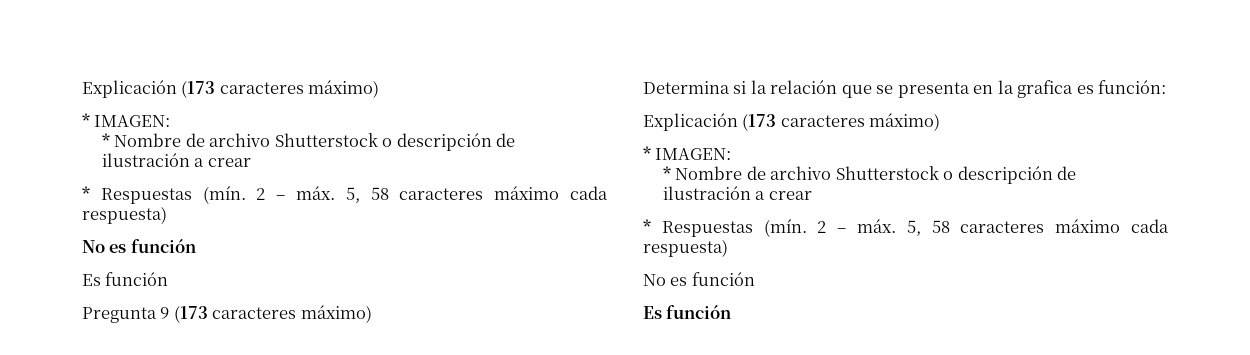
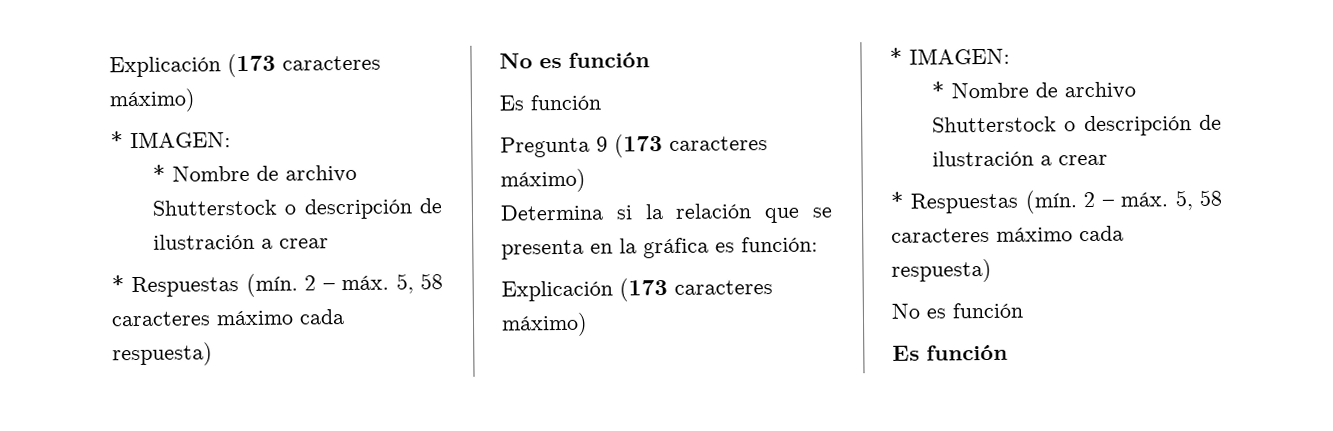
[1017,80,1074,98] grafica -> [643,237,709,259] gráfica

